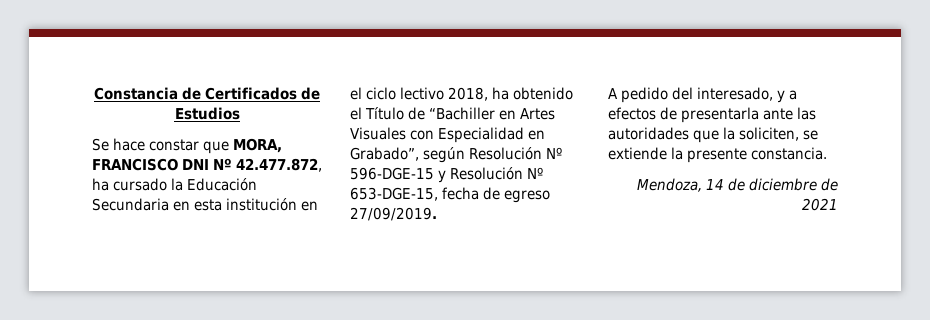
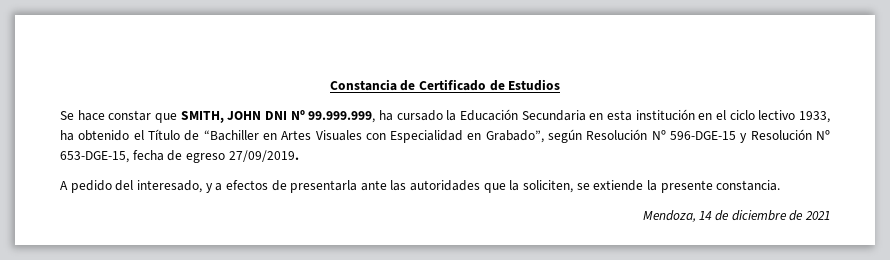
[205,87,297,100] Certificados -> [419,79,486,91] Certificado
[233,138,282,153] [92,158,178,171] MORA, FRANCISCO -> [180,111,262,123] SMITH, JOHN
[236,158,322,172] 42.477.872, -> [308,111,376,123] 99.999.999,
[448,87,488,101] 2018, -> [798,111,830,123] 1933,

